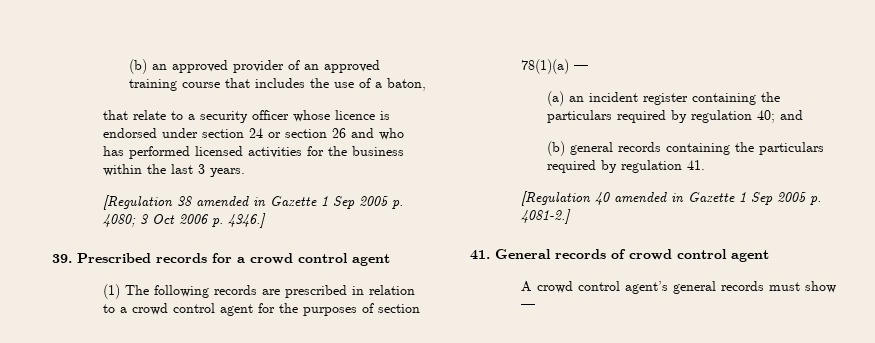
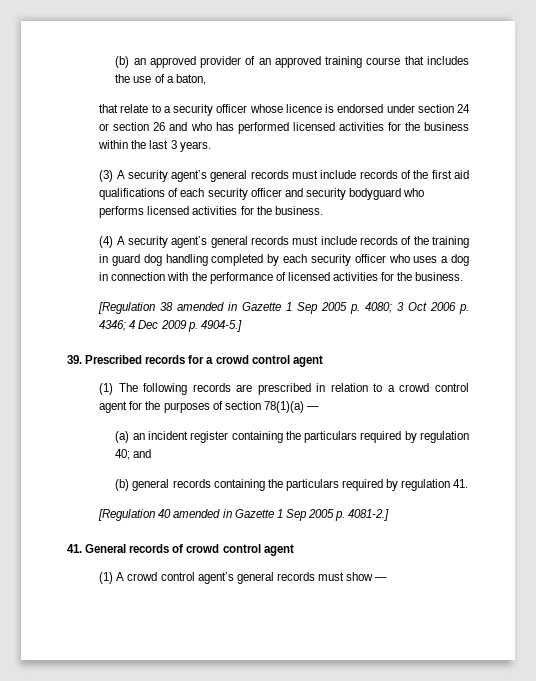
(246, 172) none -> [99,170,470,182] [99,188,425,200] [99,206,323,218] [99,236,470,248] [99,254,470,266] [99,272,464,284] // (3) A security agent’s general records must include records of the first aid qualifications of each security officer and security bodyguard who performs licensed activities for the business. // (4) A security agent’s general records must include records of the training in guard dog handling completed by each security officer who uses a dog in connection with the performance of licensed activities for the business.
[228,213,267,228] 4346.] -> [99,320,242,332] 4346; 4 Dec 2009 p. 4904-5.]
(769, 256) none -> [99,572,114,584] (1)

